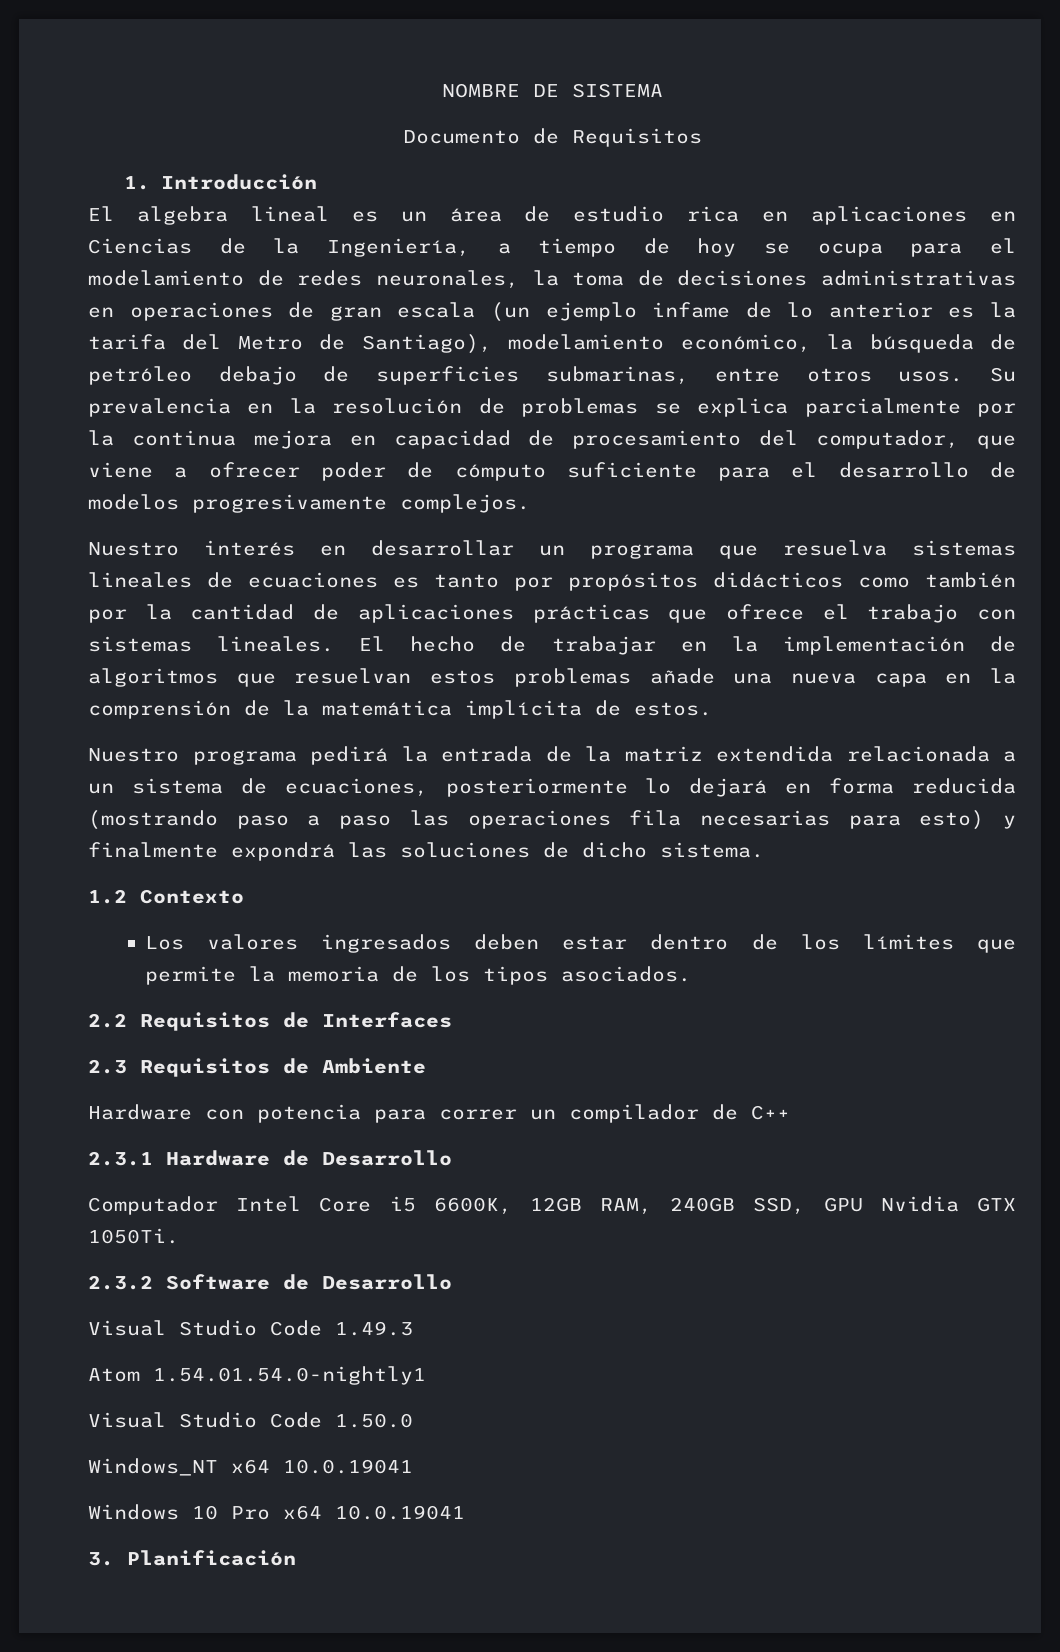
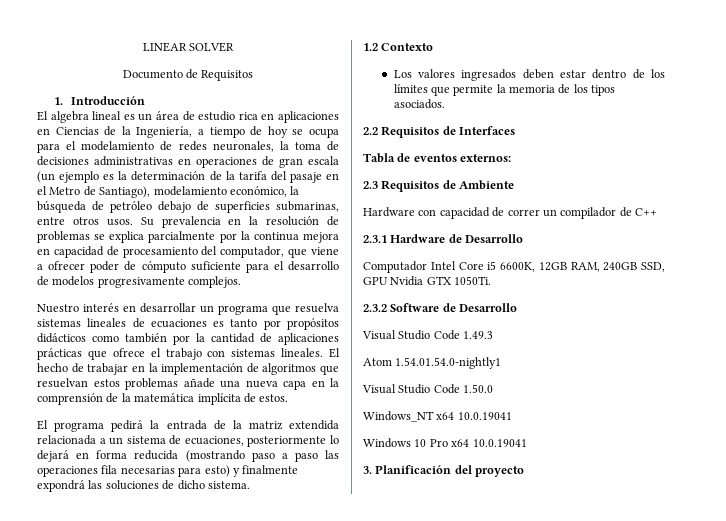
[441,83,663,98] NOMBRE DE SISTEMA -> [142,42,235,52] LINEAR SOLVER
[652,302,1017,318] [88,334,222,350] infame de lo anterior es la tarifa del -> [103,171,339,183] [37,186,47,195] es la determinación de la tarifa del pasaje en el
[88,748,179,762] Nuestro -> [37,420,48,430] El
(452, 1020) none -> [363,153,512,163] // Tabla de eventos externos:
[257,1104,426,1123] potencia para -> [439,207,505,219] capacidad de
(296, 1558) none -> [454,465,525,477] del proyecto

